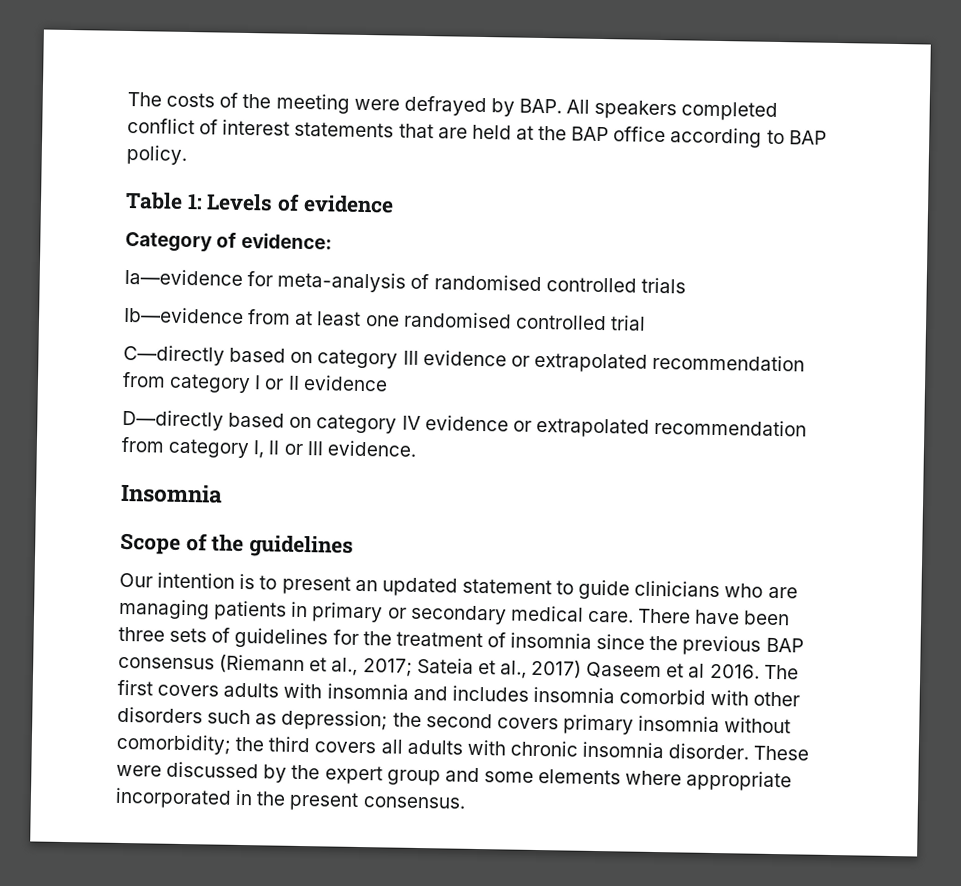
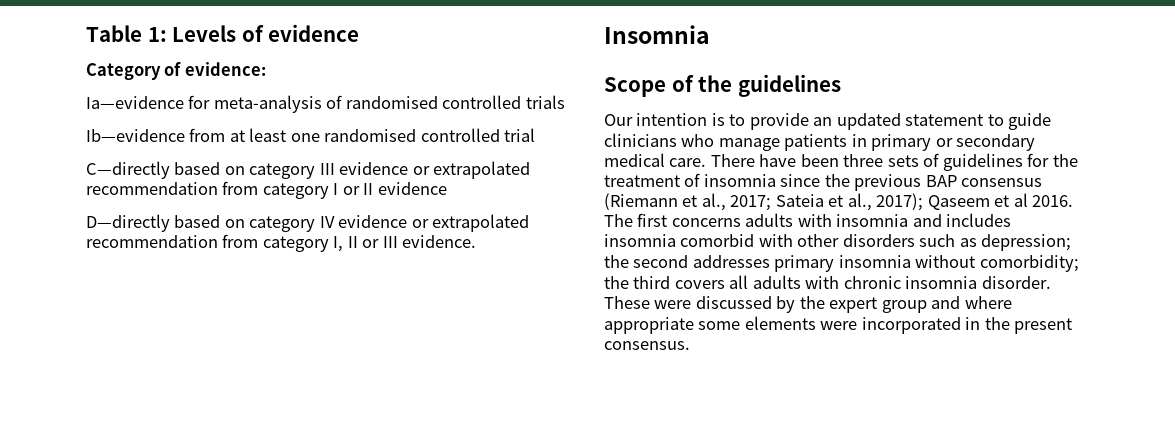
[127,91,779,121] [127,117,827,148] [126,144,187,165] The costs of the meeting were defrayed by BAP. All speakers completed conflict of interest statements that are held at the BAP office according to BAP policy. // -> (86, 33) none
[281,575,351,595] present -> [749,113,809,130] provide
[767,586,798,599] [118,598,210,620] are managing -> [718,138,780,151] manage
[531,659,583,679] 2017) -> [876,193,924,211] 2017);
[157,684,220,697] covers -> [671,218,741,227] concerns
[496,717,559,730] covers -> [692,255,770,268] addresses
[483,769,793,792] some elements where appropriate -> [964,296,1012,309] [604,316,858,334] where appropriate some elements were

